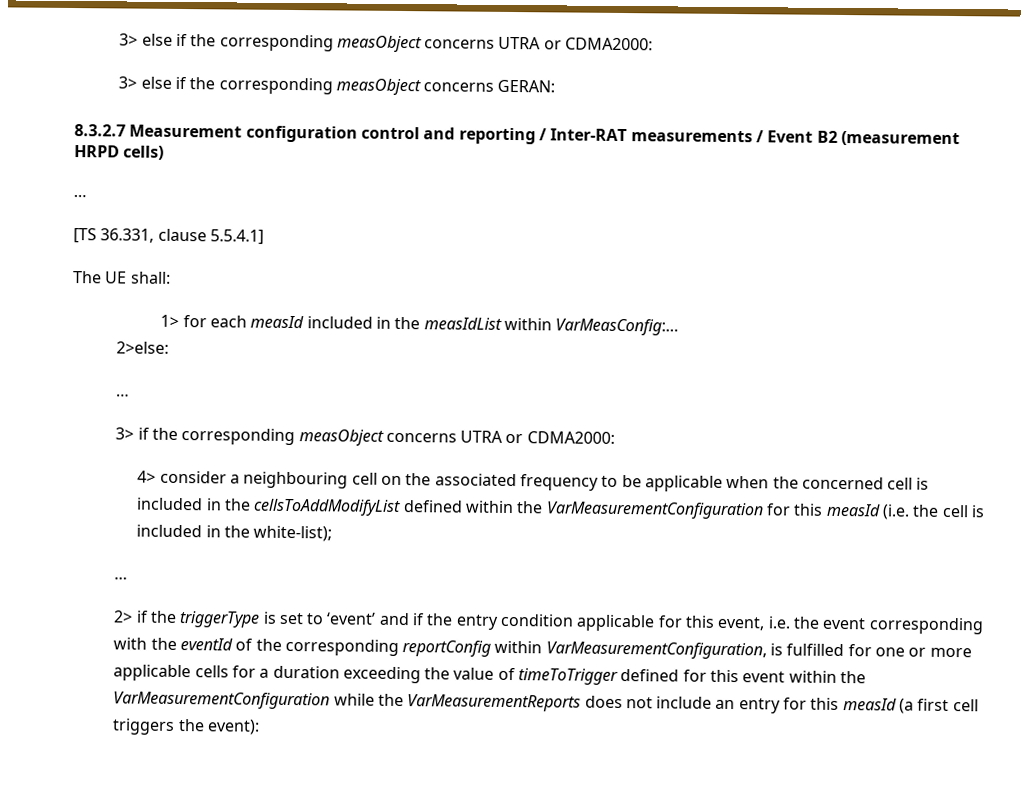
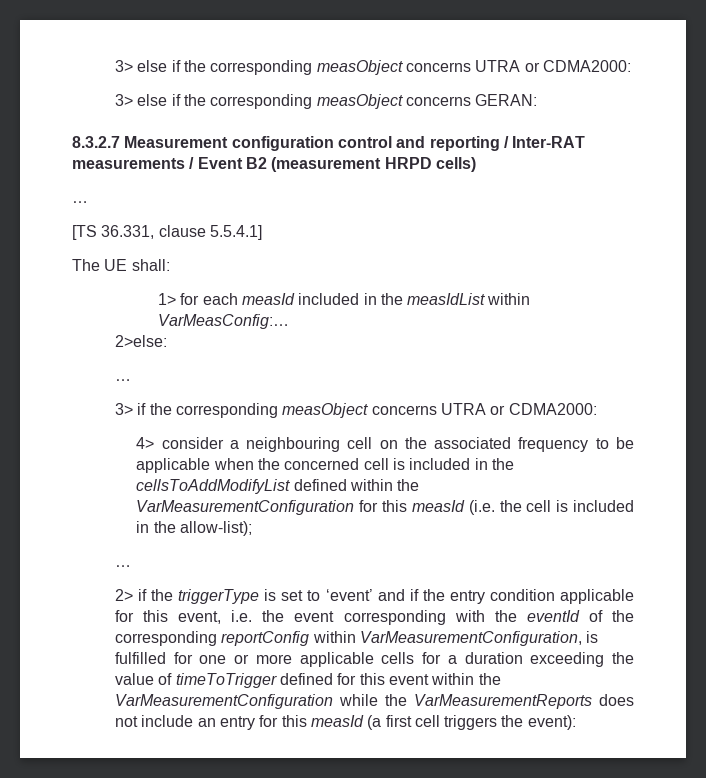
[253,525,333,542] white-list); -> [180,521,253,536] allow-list);

